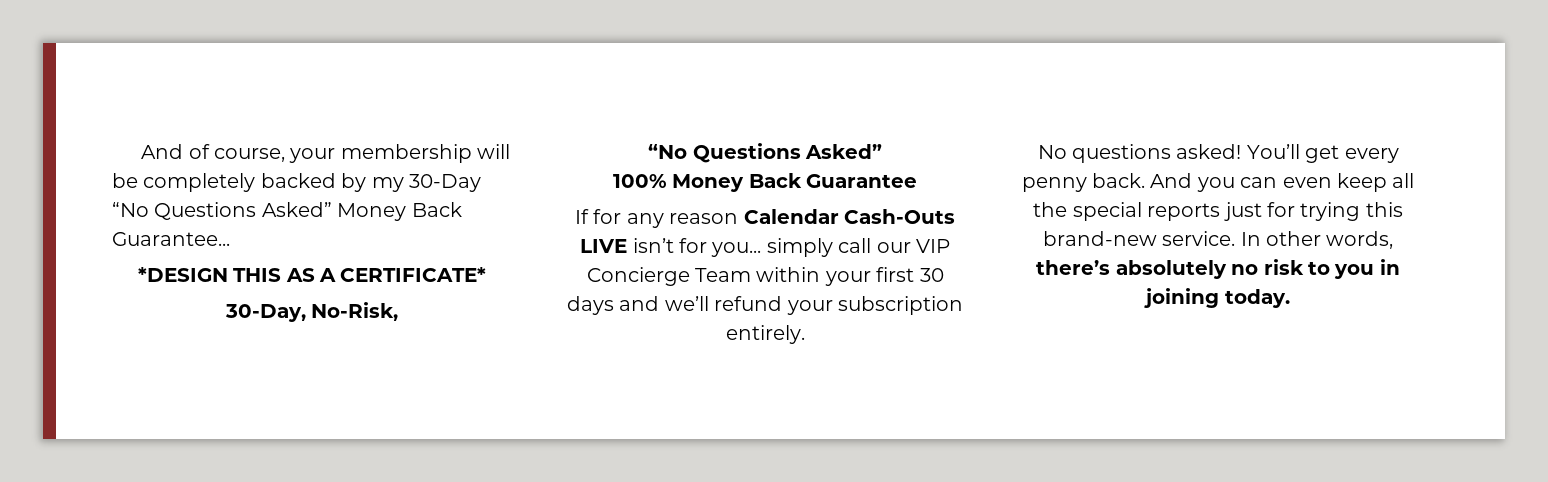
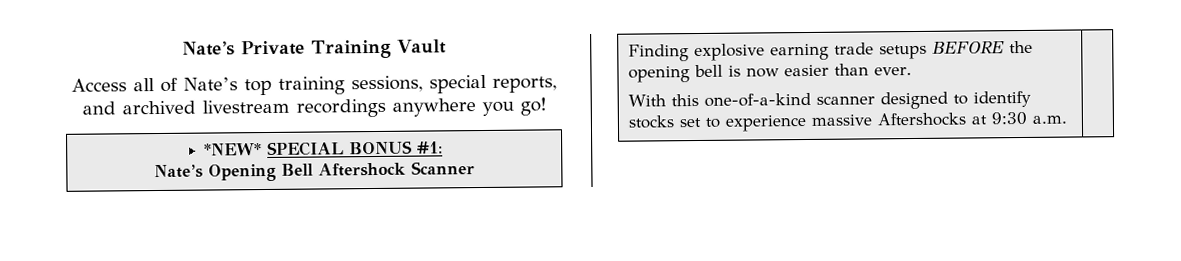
[141,144,511,163] [112,173,481,192] [112,202,462,221] [112,232,230,246] [137,267,487,282] [224,302,399,322] [648,143,882,163] [612,173,918,192] [575,209,955,228] [580,238,950,257] [586,267,944,286] [567,296,963,315] [725,325,805,344] [1037,144,1399,163] [1021,173,1415,192] [1033,202,1403,221] [1042,231,1394,249] [1036,259,1400,279] [1144,288,1290,308] And of course, your membership will be completely backed by my 30-Day “No Questions Asked” Money Back Guarantee... // *DESIGN THIS AS A CERTIFICATE* // 30-Day, No-Risk, // “No Questions Asked” // 100% Money Back Guarantee // If for any reason Calendar Cash-Outs LIVE isn’t for you... simply call our VIP Concierge Team within your first 30 days and we’ll refund your subscription entirely. // No questions asked! You’ll get every penny back. And you can even keep all the special reports just for trying this brand-new service. In other words, there’s absolutely no risk to you in joining today. -> [181,39,448,59] [71,74,557,96] [81,97,547,118] [204,140,444,156] [154,161,475,182] [627,40,1033,62] [627,63,912,83] [627,90,1031,110] [627,111,1067,132] Nate’s Private Training Vault // Access all of Nate’s top training sessions, special reports, and archived livestream recordings anywhere you go! // *NEW* SPECIAL BONUS #1: // Nate’s Opening Bell Aftershock Scanner // Finding explosive earning trade setups BEFORE the opening bell is now easier than ever. // With this one-of-a-kind scanner designed to identify stocks set to experience massive Aftershocks at 9:30 a.m. |

